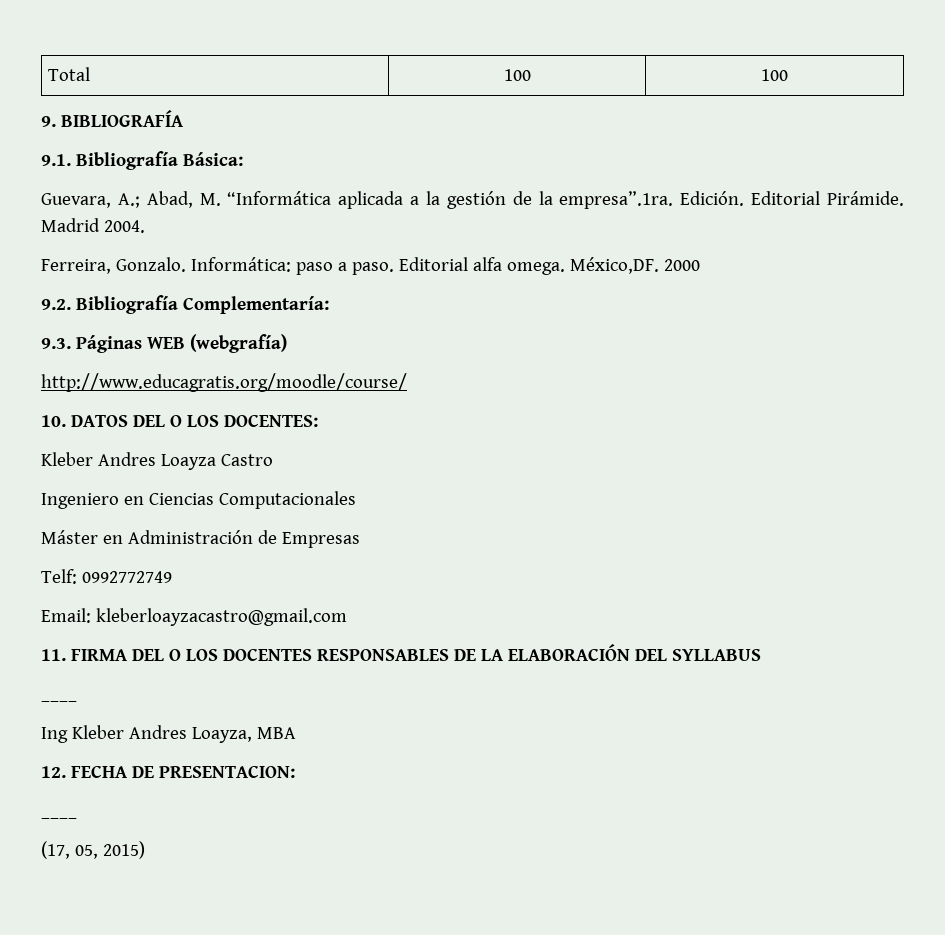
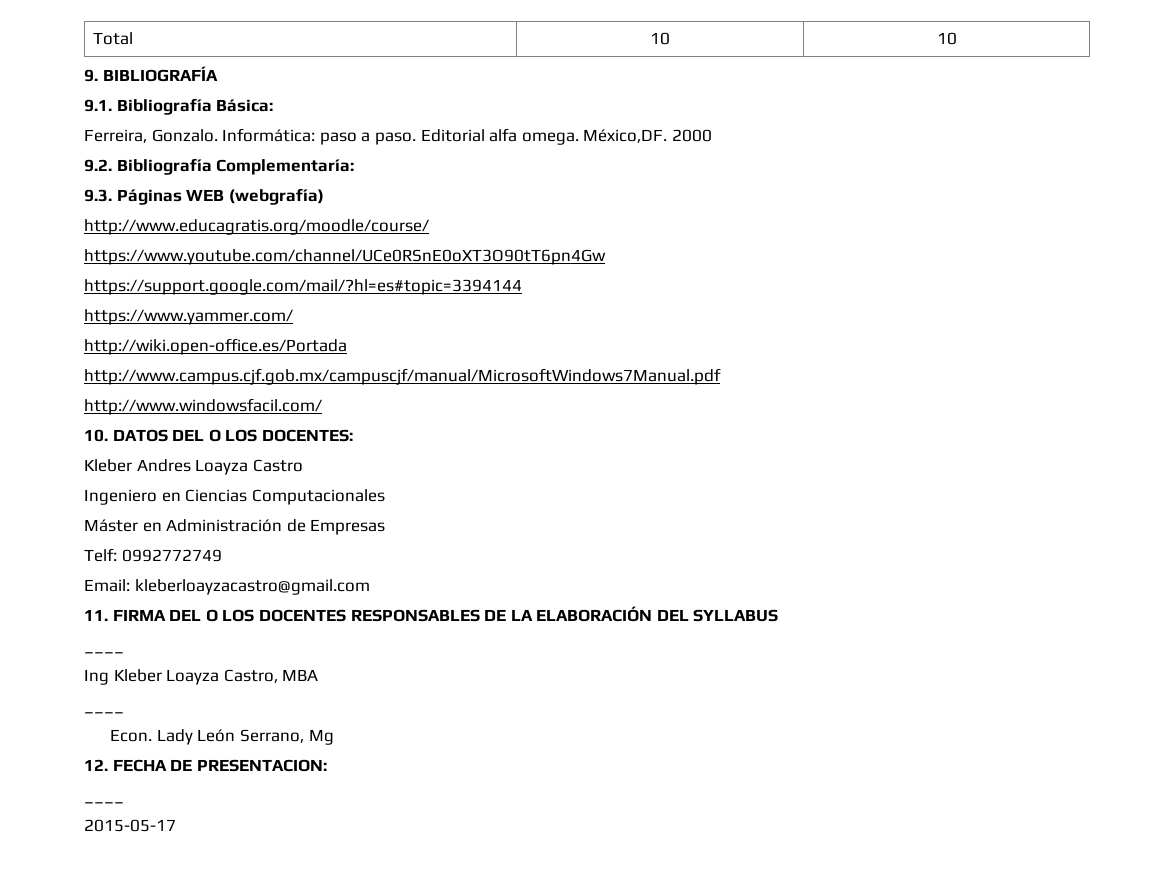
[503,69,531,81] [761,69,788,81] 100 | 100 -> [650,32,670,45] [936,32,957,45] 10 | 10
[41,191,904,209] [41,218,145,233] // Guevara, A.; Abad, M. “Informática aplicada a la gestión de la empresa”.1ra. Edición. Editorial Pirámide. Madrid 2004. -> (274, 105) none
(407, 382) none -> [84,249,606,265] [84,279,522,295] [84,309,293,325] [84,338,347,355] [84,368,721,385] [84,398,322,415] // https://www.youtube.com/channel/UCe0RSnE0oXT3O90tT6pn4Gw // https://support.google.com/mail/?hl=es#topic=3394144 // https://www.yammer.com/ // http://wiki.open-office.es/Portada // http://www.campus.cjf.gob.mx/campuscjf/manual/MicrosoftWindows7Manual.pdf // http://www.windowsfacil.com/
[128,725,252,743] Andres Loayza, -> [166,669,278,685] Loayza Castro,
(296, 733) none -> [84,711,124,714] [110,729,334,745] // ____ // Econ. Lady León Serrano, Mg
[41,841,145,859] (17, 05, 2015) -> [84,819,176,832] 2015-05-17

